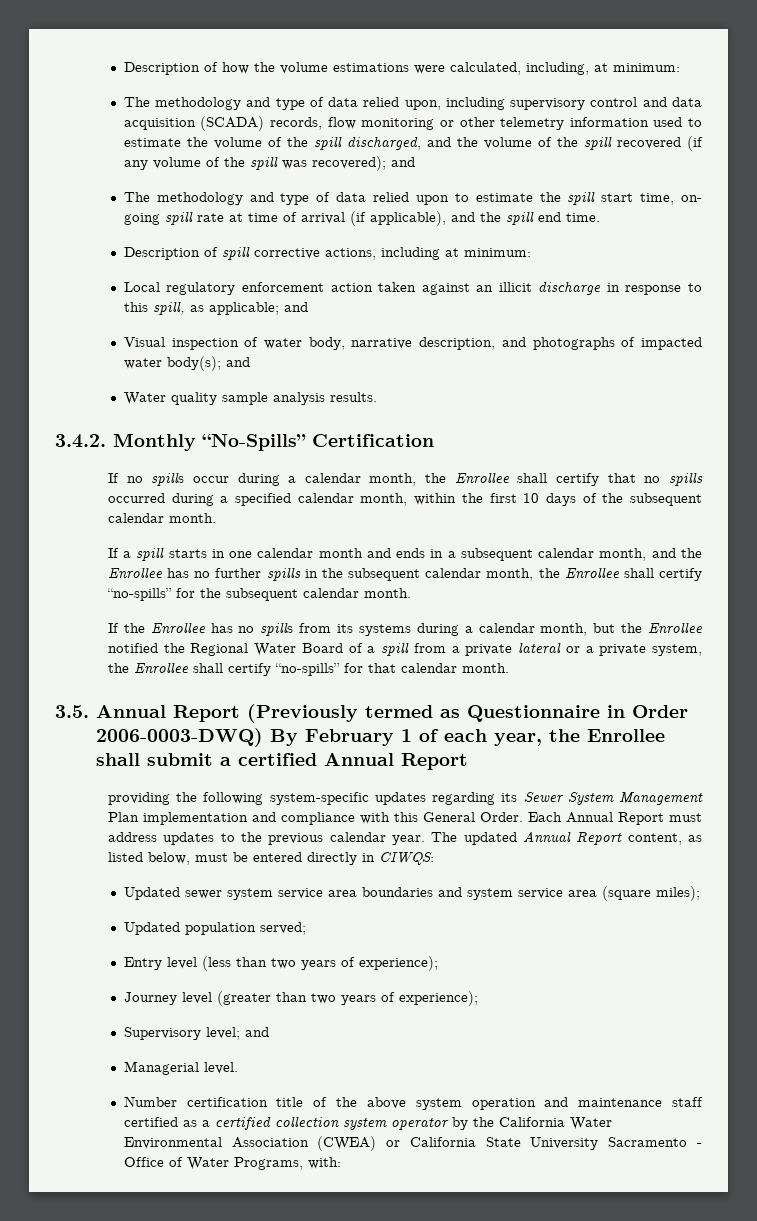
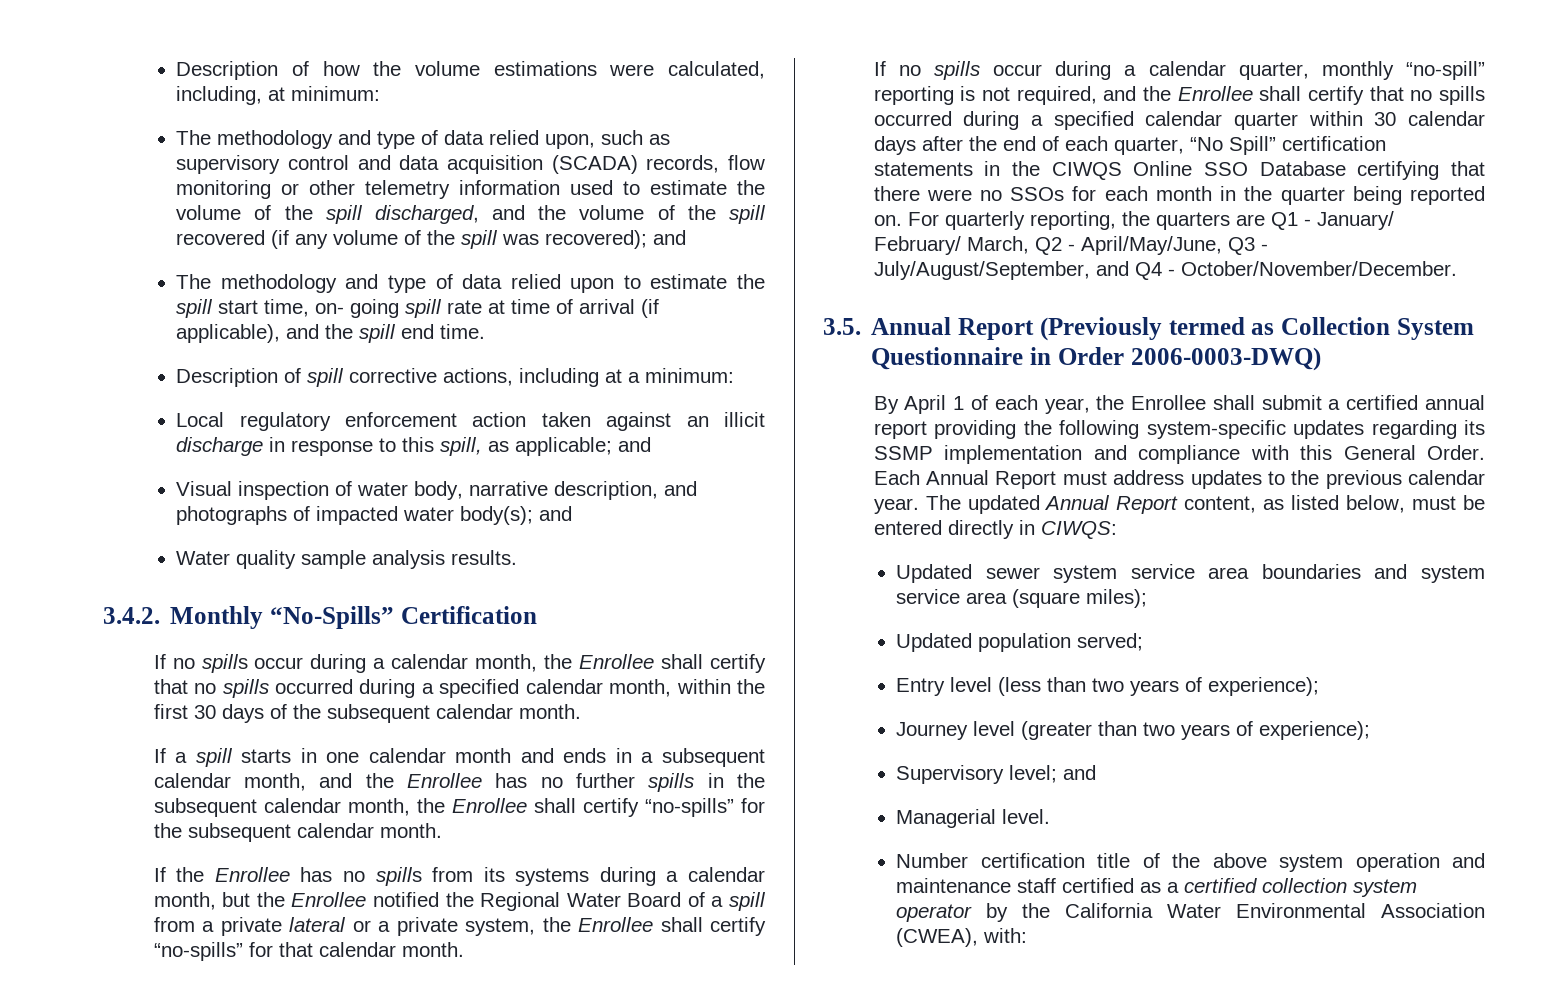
[445,97,505,110] including -> [601,130,671,145] such as
(459, 252) none -> [628,372,641,383] a
[523,493,540,503] 10 -> [193,705,216,719] 30
(509, 668) none -> [873,61,1485,80] [873,86,1485,105] [873,111,1485,130] [873,136,1386,155] [873,161,1485,180] [873,186,1485,205] [873,211,1394,230] [873,236,1268,255] [873,261,1457,280] // If no spills occur during a calendar quarter, monthly “no-spill” reporting is not required, and the Enrollee shall certify that no spills occurred during a specified calendar quarter within 30 calendar days after the end of each quarter, “No Spill” certification statements in the CIWQS Online SSO Database certifying that there were no SSOs for each month in the quarter being reported on. For quarterly reporting, the quarters are Q1 - January/ February/ March, Q2 - April/May/June, Q3 - July/August/September, and Q4 - October/November/December.
(461, 713) none -> [1281,317,1474,340] Collection System
[270,729,395,746] By February -> [873,395,947,414] // By April
[324,753,469,770] Annual Report // -> [1425,395,1485,410] [873,421,927,439] annual report
[523,792,704,805] [107,812,139,822] Sewer System Management Plan -> [873,446,933,460] SSMP
[317,1136,702,1151] [123,1157,303,1170] (CWEA) or California State University Sacramento - Office of Water Programs, -> [896,928,979,947] (CWEA),

